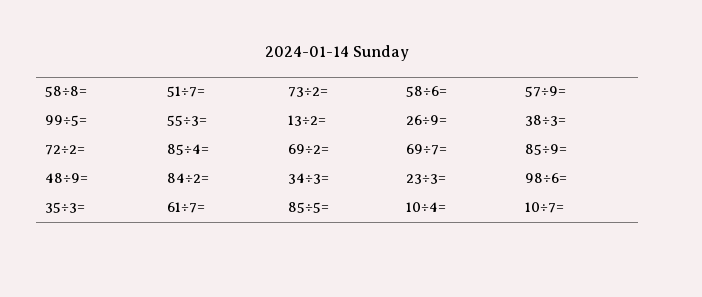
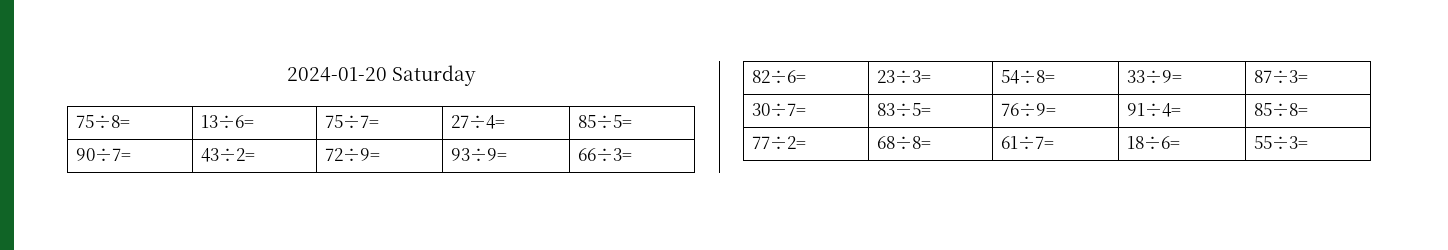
[264,45,410,61] [45,86,88,97] [167,86,206,97] [288,87,329,97] [406,86,448,97] [525,86,567,97] [45,115,88,126] [167,115,208,126] [288,115,327,126] [406,115,448,125] [525,115,567,126] [45,145,86,155] [167,144,210,155] [288,144,330,154] [406,144,448,155] [525,144,568,155] [45,173,89,183] [167,173,210,183] [288,173,330,184] [406,174,447,184] [525,173,568,183] [45,202,86,213] [167,202,206,213] [288,202,330,213] [406,202,447,212] [525,202,565,213] 2024-01-14 Sunday // 58÷8= | 51÷7= | 73÷2= | 58÷6= | 57÷9= // 99÷5= | 55÷3= | 13÷2= | 26÷9= | 38÷3= // 72÷2= | 85÷4= | 69÷2= | 69÷7= | 85÷9= // 48÷9= | 84÷2= | 34÷3= | 23÷3= | 98÷6= // 35÷3= | 61÷7= | 85÷5= | 10÷4= | 10÷7= -> [286,65,477,86] [75,115,130,128] [200,115,254,128] [324,115,379,128] [450,115,505,129] [577,115,632,128] [75,148,131,161] [200,148,255,162] [324,148,380,161] [450,148,507,161] [577,148,632,161] [751,70,806,83] [876,70,931,83] [1000,70,1055,84] [1126,70,1182,83] [1253,70,1308,83] [751,103,806,116] [876,103,931,116] [1000,103,1056,116] [1126,103,1181,117] [1253,103,1308,116] [751,136,806,149] [876,136,931,149] [1000,136,1054,149] [1126,136,1180,149] [1253,136,1308,149] 2024-01-20 Saturday // 75÷8= | 13÷6= | 75÷7= | 27÷4= | 85÷5= // 90÷7= | 43÷2= | 72÷9= | 93÷9= | 66÷3= // 82÷6= | 23÷3= | 54÷8= | 33÷9= | 87÷3= // 30÷7= | 83÷5= | 76÷9= | 91÷4= | 85÷8= // 77÷2= | 68÷8= | 61÷7= | 18÷6= | 55÷3=

